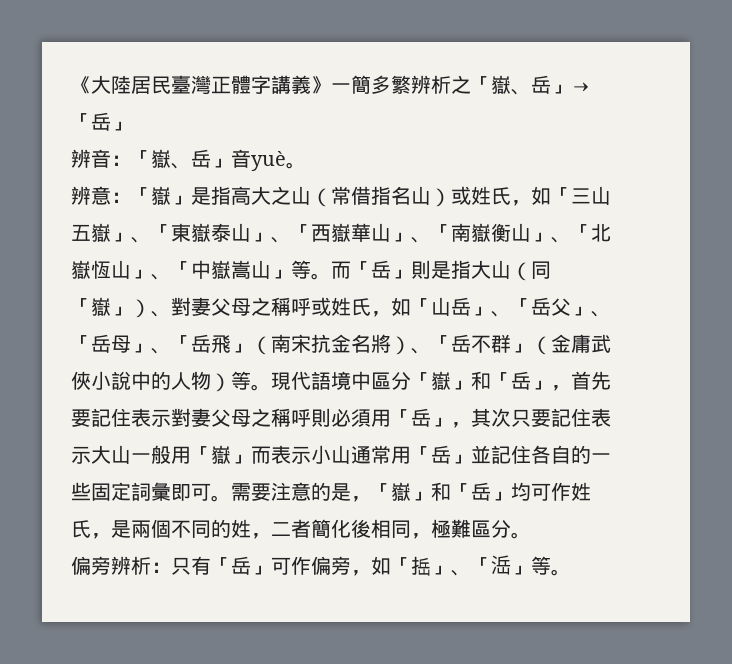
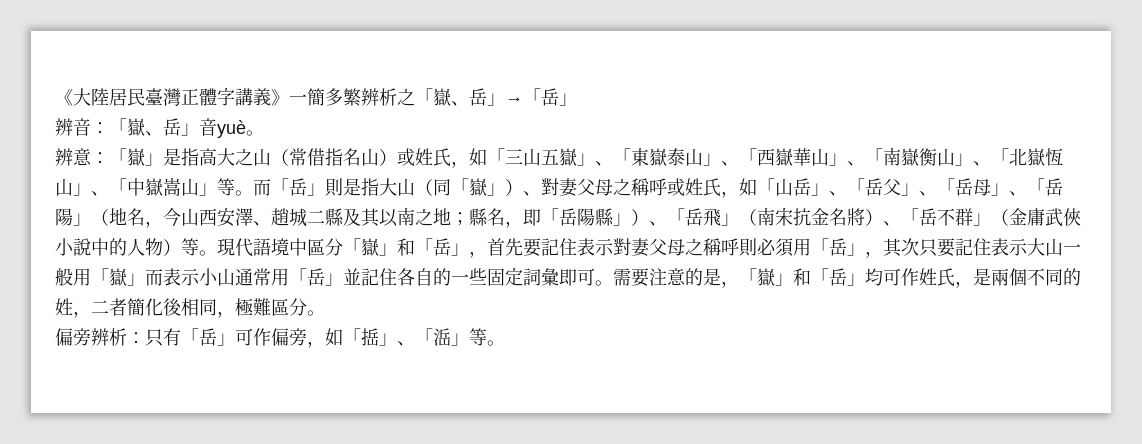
(211, 343) none -> [55,207,703,228] 陽」（地名，今山西安澤、趙城二縣及其以南之地；縣名，即「岳陽縣」）、「岳

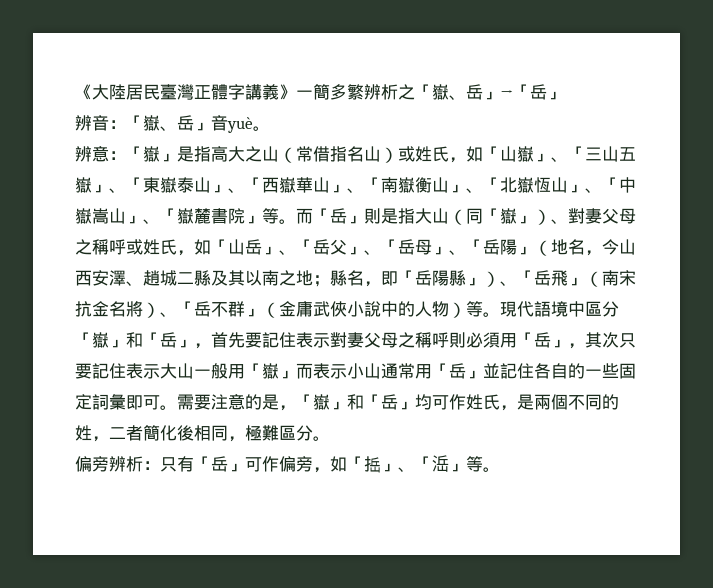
(505, 156) none -> [500,146,585,162] 山嶽」、「
(217, 189) none -> [143,208,262,224] 、「嶽麓書院」

